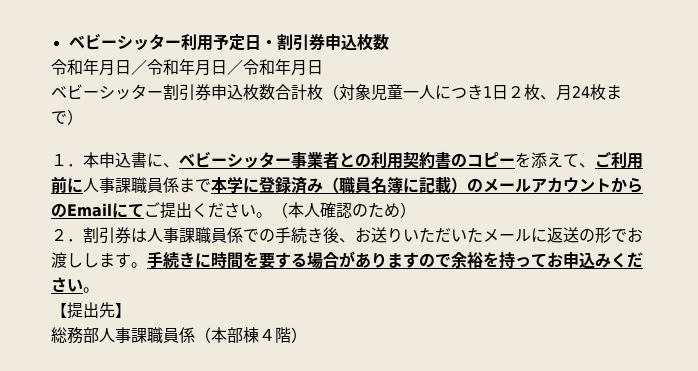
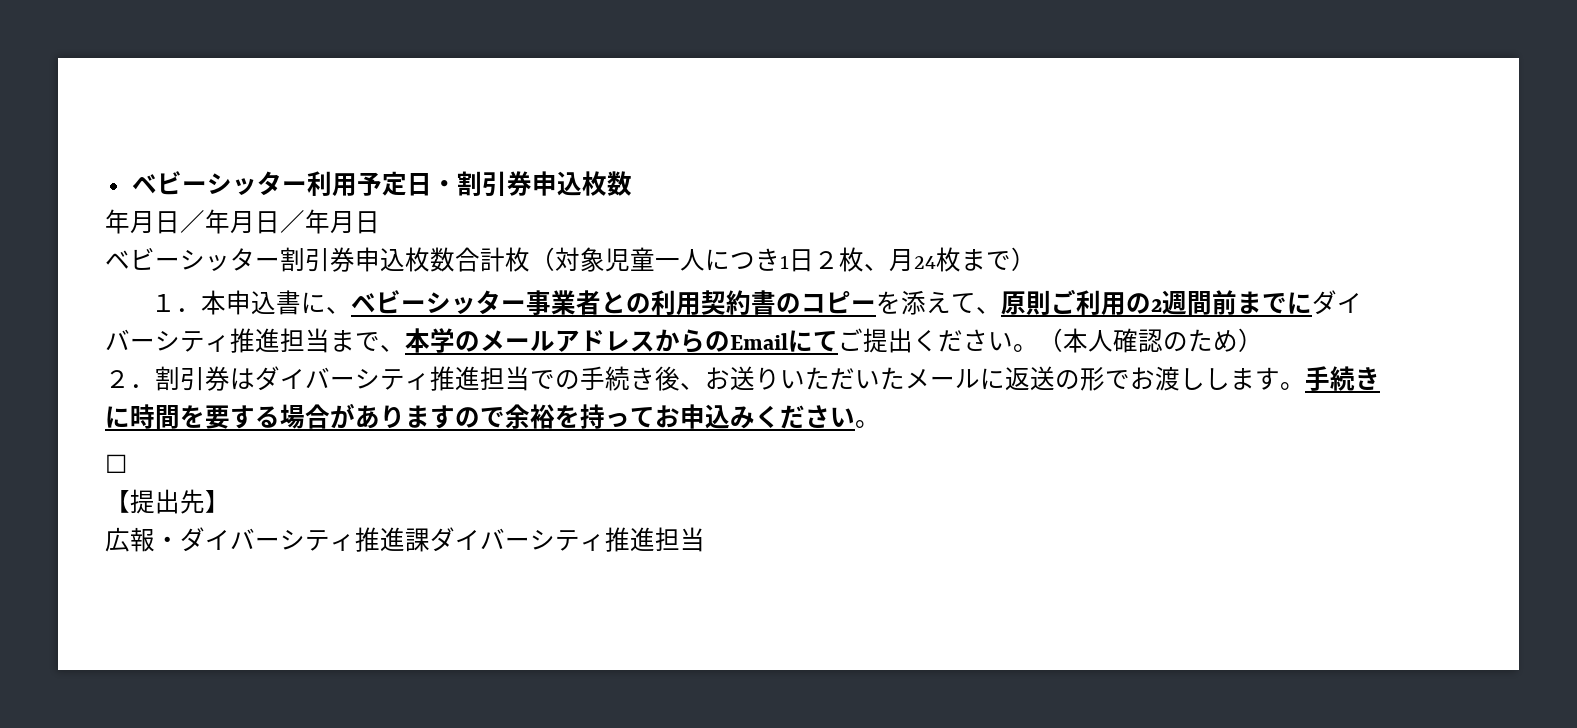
[51,59,275,76] 令和年月日／令和年月日／令和 -> [105,209,305,234] 年月日／年月日／
[595,151,643,169] [51,176,467,194] ご利用前に人事課職員係まで本学に登録済み（職員名簿に記載） -> [1000,289,1362,316] [105,328,455,353] 原則ご利用の2週間前までにダイバーシティ推進担当まで、本学
[547,177,611,193] カウント -> [580,330,655,352] ドレス
[147,227,243,244] 人事課職員係 -> [255,366,530,391] ダイバーシティ推進担当
(99, 290) none -> [105,454,127,473] // ☐
[51,327,307,344] 総務部人事課職員係（本部棟４階） -> [105,527,705,552] 広報・ダイバーシティ推進課ダイバーシティ推進担当

